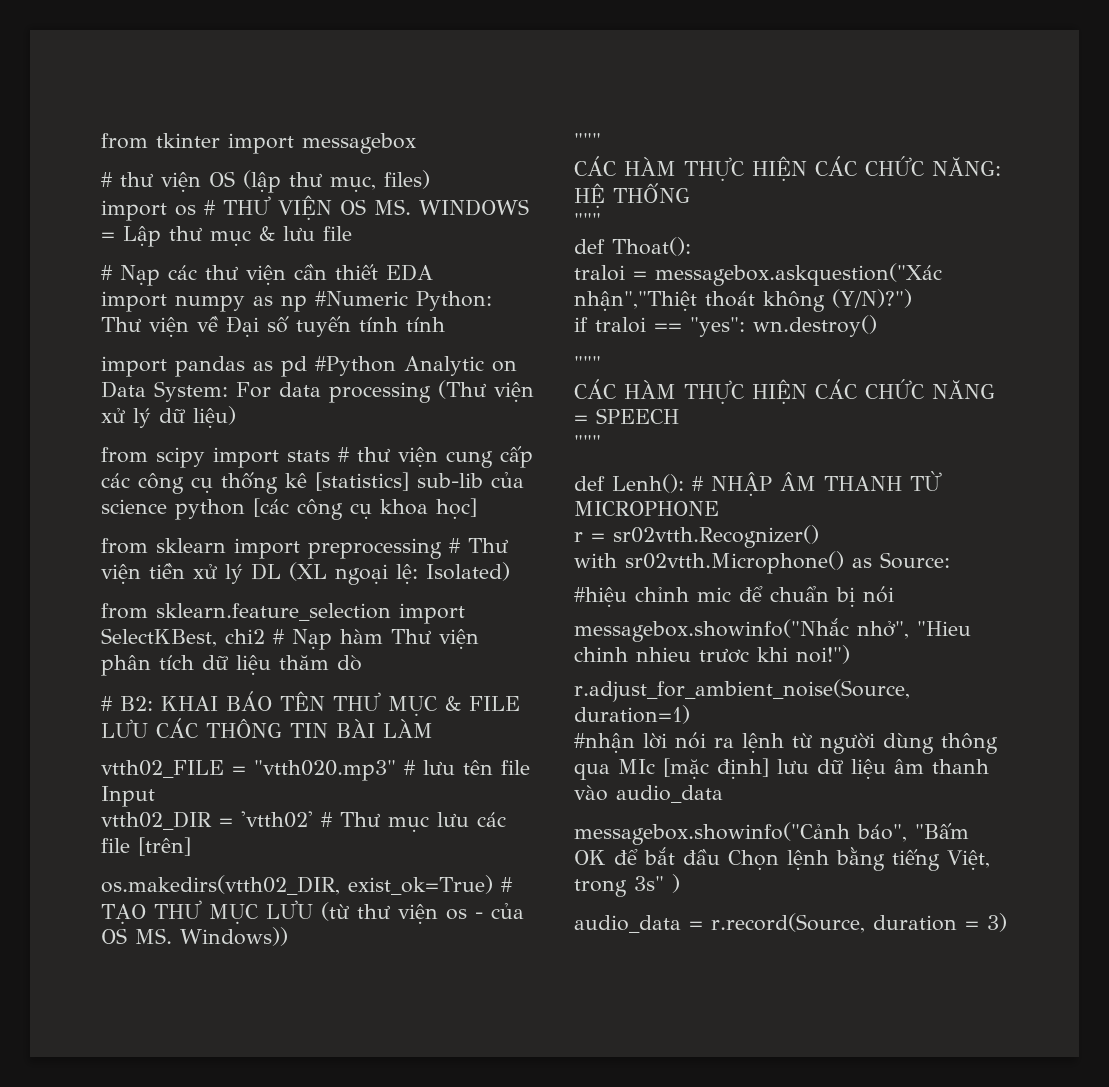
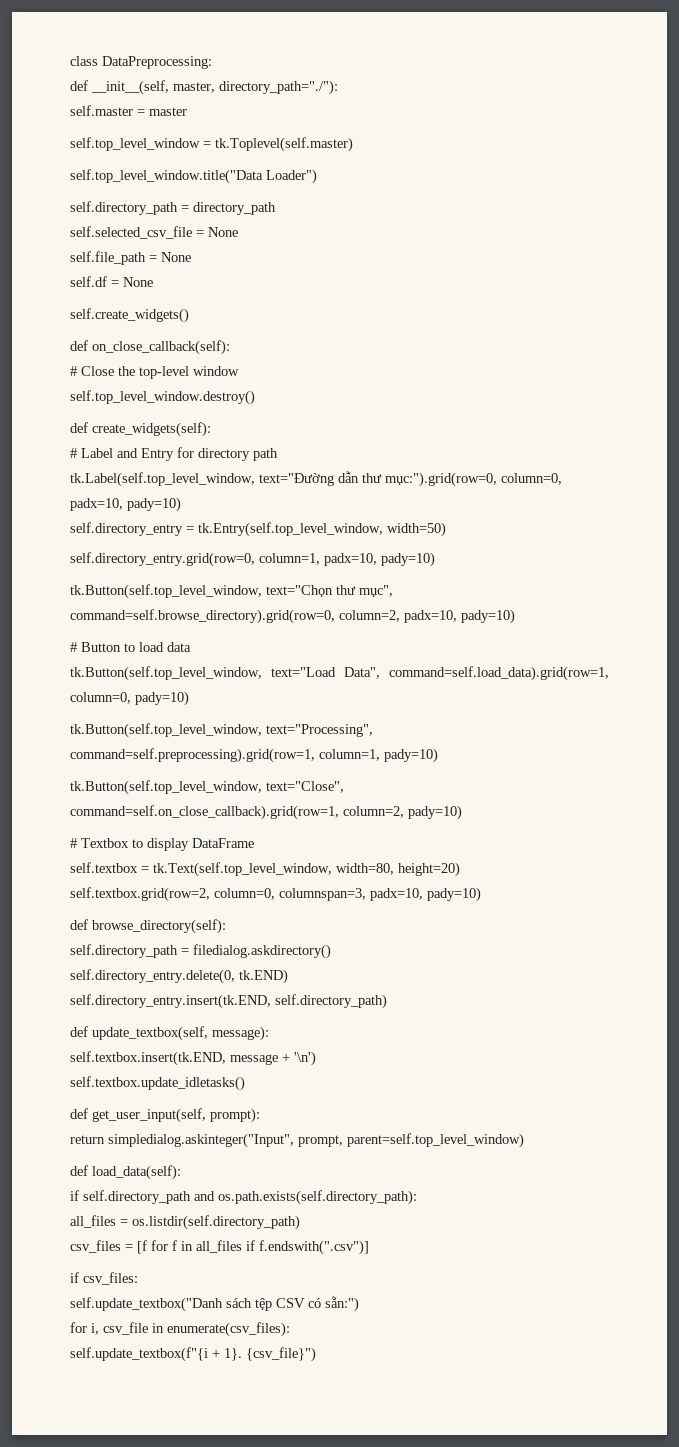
[101,133,416,154] [101,170,430,193] [101,195,529,221] [101,226,352,247] [101,264,433,286] [101,291,492,312] [101,316,445,337] [101,356,517,377] [101,380,534,403] [101,406,236,428] [101,446,533,468] [101,472,524,494] [101,498,477,520] [101,538,509,559] [101,562,510,585] [101,603,465,624] [101,628,479,650] [101,655,362,676] [101,691,520,716] [101,718,433,738] [101,760,530,781] [101,786,155,807] [101,811,506,832] [101,837,191,856] [101,875,513,895] [101,900,524,924] [101,927,288,946] [574,133,601,148] [574,156,1001,181] [574,183,690,208] [574,213,601,228] [574,237,691,256] [574,263,942,286] [574,289,912,312] [574,315,877,337] [574,356,601,371] [574,379,995,404] [574,408,679,424] [574,435,601,450] [574,471,942,496] [574,501,719,516] [574,525,819,548] [574,551,950,574] [574,586,894,607] [574,618,971,642] [574,645,850,664] [574,679,910,702] [574,705,690,724] [574,732,998,754] [574,758,989,780] [574,785,723,803] [574,822,969,845] [574,847,990,871] [574,874,680,897] [574,913,1007,933] from tkinter import messagebox // # thư viện OS (lập thư mục, files) // import os # THƯ VIỆN OS MS. WINDOWS = Lập thư mục & lưu file // # Nạp các thư viện cần thiết EDA // import numpy as np #Numeric Python: Thư viện về Đại số tuyến tính tính // import pandas as pd #Python Analytic on Data System: For data processing (Thư viện xử lý dữ liệu) // from scipy import stats # thư viện cung cấp các công cụ thống kê [statistics] sub-lib của science python [các công cụ khoa học] // from sklearn import preprocessing # Thư viện tiền xử lý DL (XL ngoại lệ: Isolated) // from sklearn.feature_selection import SelectKBest, chi2 # Nạp hàm Thư viện phân tích dữ liệu thăm dò // # B2: KHAI BÁO TÊN THƯ MỤC & FILE LƯU CÁC THÔNG TIN BÀI LÀM // vtth02_FILE = "vtth020.mp3" # lưu tên file Input // vtth02_DIR = 'vtth02' # Thư mục lưu các file [trên] // os.makedirs(vtth02_DIR, exist_ok=True) # TẠO THƯ MỤC LƯU (từ thư viện os - của OS MS. Windows)) // """ // CÁC HÀM THỰC HIỆN CÁC CHỨC NĂNG: HỆ THỐNG // """ // def Thoat(): // traloi = messagebox.askquestion("Xác nhận","Thiệt thoát không (Y/N)?") // if traloi == "yes": wn.destroy() // """ // CÁC HÀM THỰC HIỆN CÁC CHỨC NĂNG = SPEECH // """ // def Lenh(): # NHẬP ÂM THANH TỪ MICROPHONE // r = sr02vtth.Recognizer() // with sr02vtth.Microphone() as Source: // #hiệu chỉnh mic để chuẩn bị nói // messagebox.showinfo("Nhắc nhở", "Hieu chinh nhieu trươc khi noi!") // r.adjust_for_ambient_noise(Source, duration=1) // #nhận lời nói ra lệnh từ người dùng thông qua MIc [mặc định] lưu dữ liệu âm thanh vào audio_data // messagebox.showinfo("Cảnh báo", "Bấm OK để bắt đầu Chọn lệnh bằng tiếng Việt, trong 3s" ) // audio_data = r.record(Source, duration = 3) -> [70,56,212,69] [70,80,338,95] [70,105,187,116] [70,137,353,152] [70,169,317,184] [70,201,276,215] [70,226,238,239] [70,251,191,265] [70,276,153,287] [70,308,189,323] [70,340,230,355] [70,366,239,379] [70,390,255,405] [70,422,211,437] [70,447,278,461] [70,471,562,487] [70,497,181,512] [70,522,446,537] [70,552,435,567] [70,584,393,599] [70,609,515,624] [70,642,191,652] [70,666,609,681] [70,691,189,706] [70,723,373,738] [70,748,438,763] [70,780,344,795] [70,805,462,820] [70,838,254,851] [70,862,460,877] [70,887,481,902] [70,919,226,934] [70,944,331,959] [70,969,288,984] [70,994,387,1009] [70,1026,269,1041] [70,1051,316,1066] [70,1076,245,1091] [70,1108,260,1123] [70,1133,524,1148] [70,1165,181,1180] [70,1190,417,1205] [70,1215,300,1230] [70,1240,369,1255] [70,1272,138,1285] [70,1296,359,1312] [70,1322,290,1337] [70,1347,316,1362] class DataPreprocessing: // def __init__(self, master, directory_path="./"): // self.master = master // self.top_level_window = tk.Toplevel(self.master) // self.top_level_window.title("Data Loader") // self.directory_path = directory_path // self.selected_csv_file = None // self.file_path = None // self.df = None // self.create_widgets() // def on_close_callback(self): // # Close the top-level window // self.top_level_window.destroy() // def create_widgets(self): // # Label and Entry for directory path // tk.Label(self.top_level_window, text="Đường dẫn thư mục:").grid(row=0, column=0, padx=10, pady=10) // self.directory_entry = tk.Entry(self.top_level_window, width=50) // self.directory_entry.grid(row=0, column=1, padx=10, pady=10) // tk.Button(self.top_level_window, text="Chọn thư mục", command=self.browse_directory).grid(row=0, column=2, padx=10, pady=10) // # Button to load data // tk.Button(self.top_level_window, text="Load Data", command=self.load_data).grid(row=1, column=0, pady=10) // tk.Button(self.top_level_window, text="Processing", command=self.preprocessing).grid(row=1, column=1, pady=10) // tk.Button(self.top_level_window, text="Close", command=self.on_close_callback).grid(row=1, column=2, pady=10) // # Textbox to display DataFrame // self.textbox = tk.Text(self.top_level_window, width=80, height=20) // self.textbox.grid(row=2, column=0, columnspan=3, padx=10, pady=10) // def browse_directory(self): // self.directory_path = filedialog.askdirectory() // self.directory_entry.delete(0, tk.END) // self.directory_entry.insert(tk.END, self.directory_path) // def update_textbox(self, message): // self.textbox.insert(tk.END, message + '\n') // self.textbox.update_idletasks() // def get_user_input(self, prompt): // return simpledialog.askinteger("Input", prompt, parent=self.top_level_window) // def load_data(self): // if self.directory_path and os.path.exists(self.directory_path): // all_files = os.listdir(self.directory_path) // csv_files = [f for f in all_files if f.endswith(".csv")] // if csv_files: // self.update_textbox("Danh sách tệp CSV có sẵn:") // for i, csv_file in enumerate(csv_files): // self.update_textbox(f"{i + 1}. {csv_file}")

